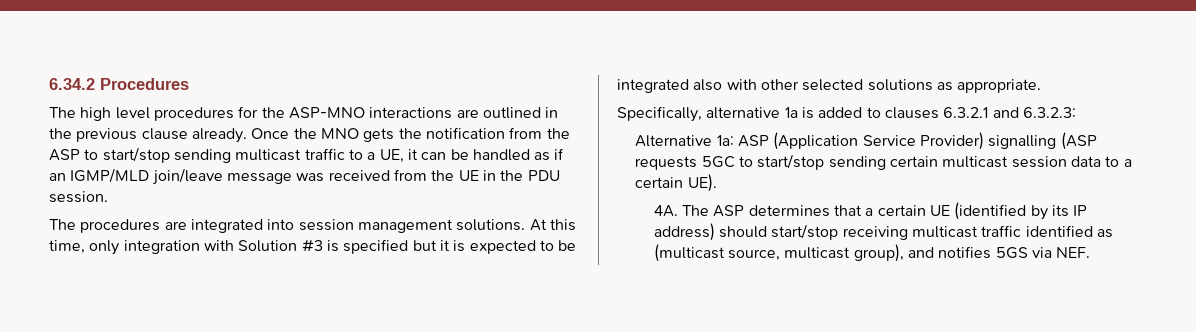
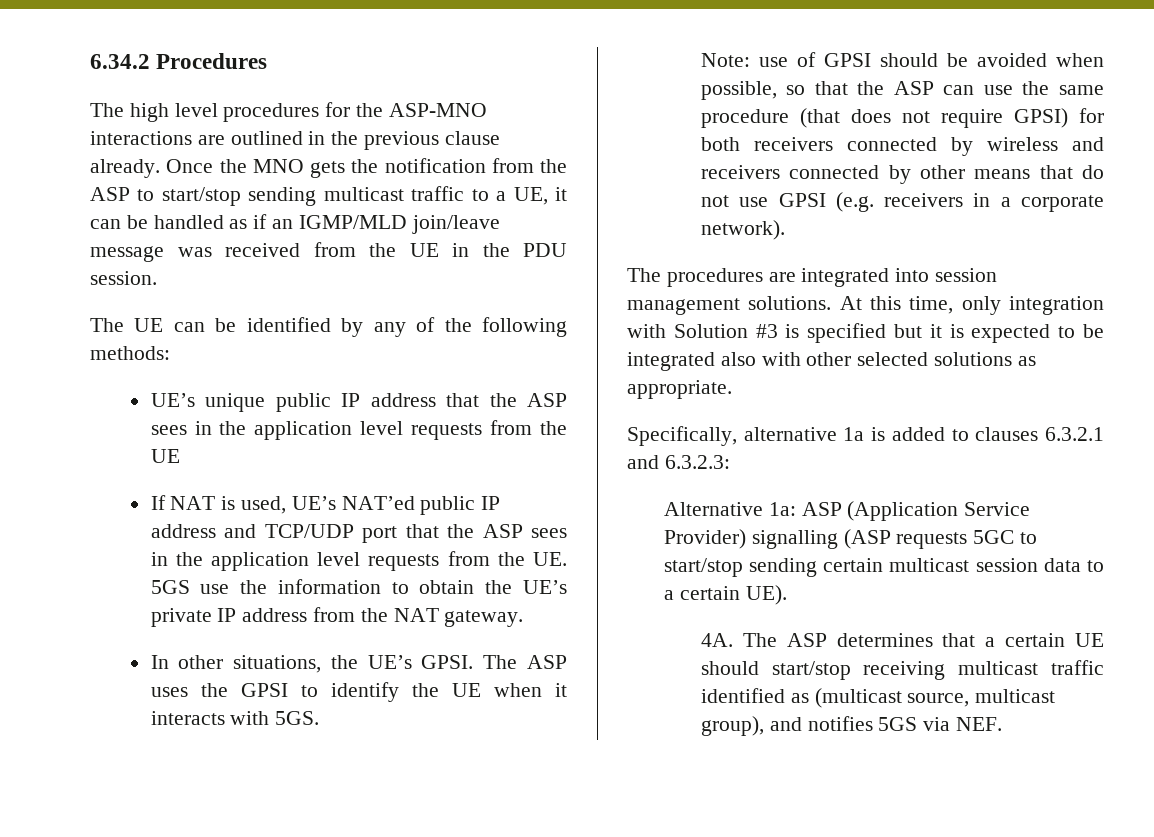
(108, 197) none -> [90,317,567,337] [90,346,170,360] [150,393,567,412] [150,420,567,440] [150,449,180,463] [150,495,501,515] [150,524,567,543] [150,551,567,571] [150,579,567,594] [150,607,524,627] [150,655,567,673] [150,682,567,702] [150,711,320,725] [700,52,1104,67] [700,81,1104,100] [700,108,1104,128] [700,137,1104,156] [700,165,1104,184] [700,192,1104,212] [700,220,785,240] // The UE can be identified by any of the following methods: // UE’s unique public IP address that the ASP sees in the application level requests from the UE // If NAT is used, UE’s NAT’ed public IP address and TCP/UDP port that the ASP sees in the application level requests from the UE. 5GS use the information to obtain the UE’s private IP address from the NAT gateway. // In other situations, the UE’s GPSI. The ASP uses the GPSI to identify the UE when it interacts with 5GS. // Note: use of GPSI should be avoided when possible, so that the ASP can use the same procedure (that does not require GPSI) for both receivers connected by wireless and receivers connected by other means that do not use GPSI (e.g. receivers in a corporate network).
[954,202,1088,220] [653,223,715,241] (identified by its IP address) -> (1104, 640) none

